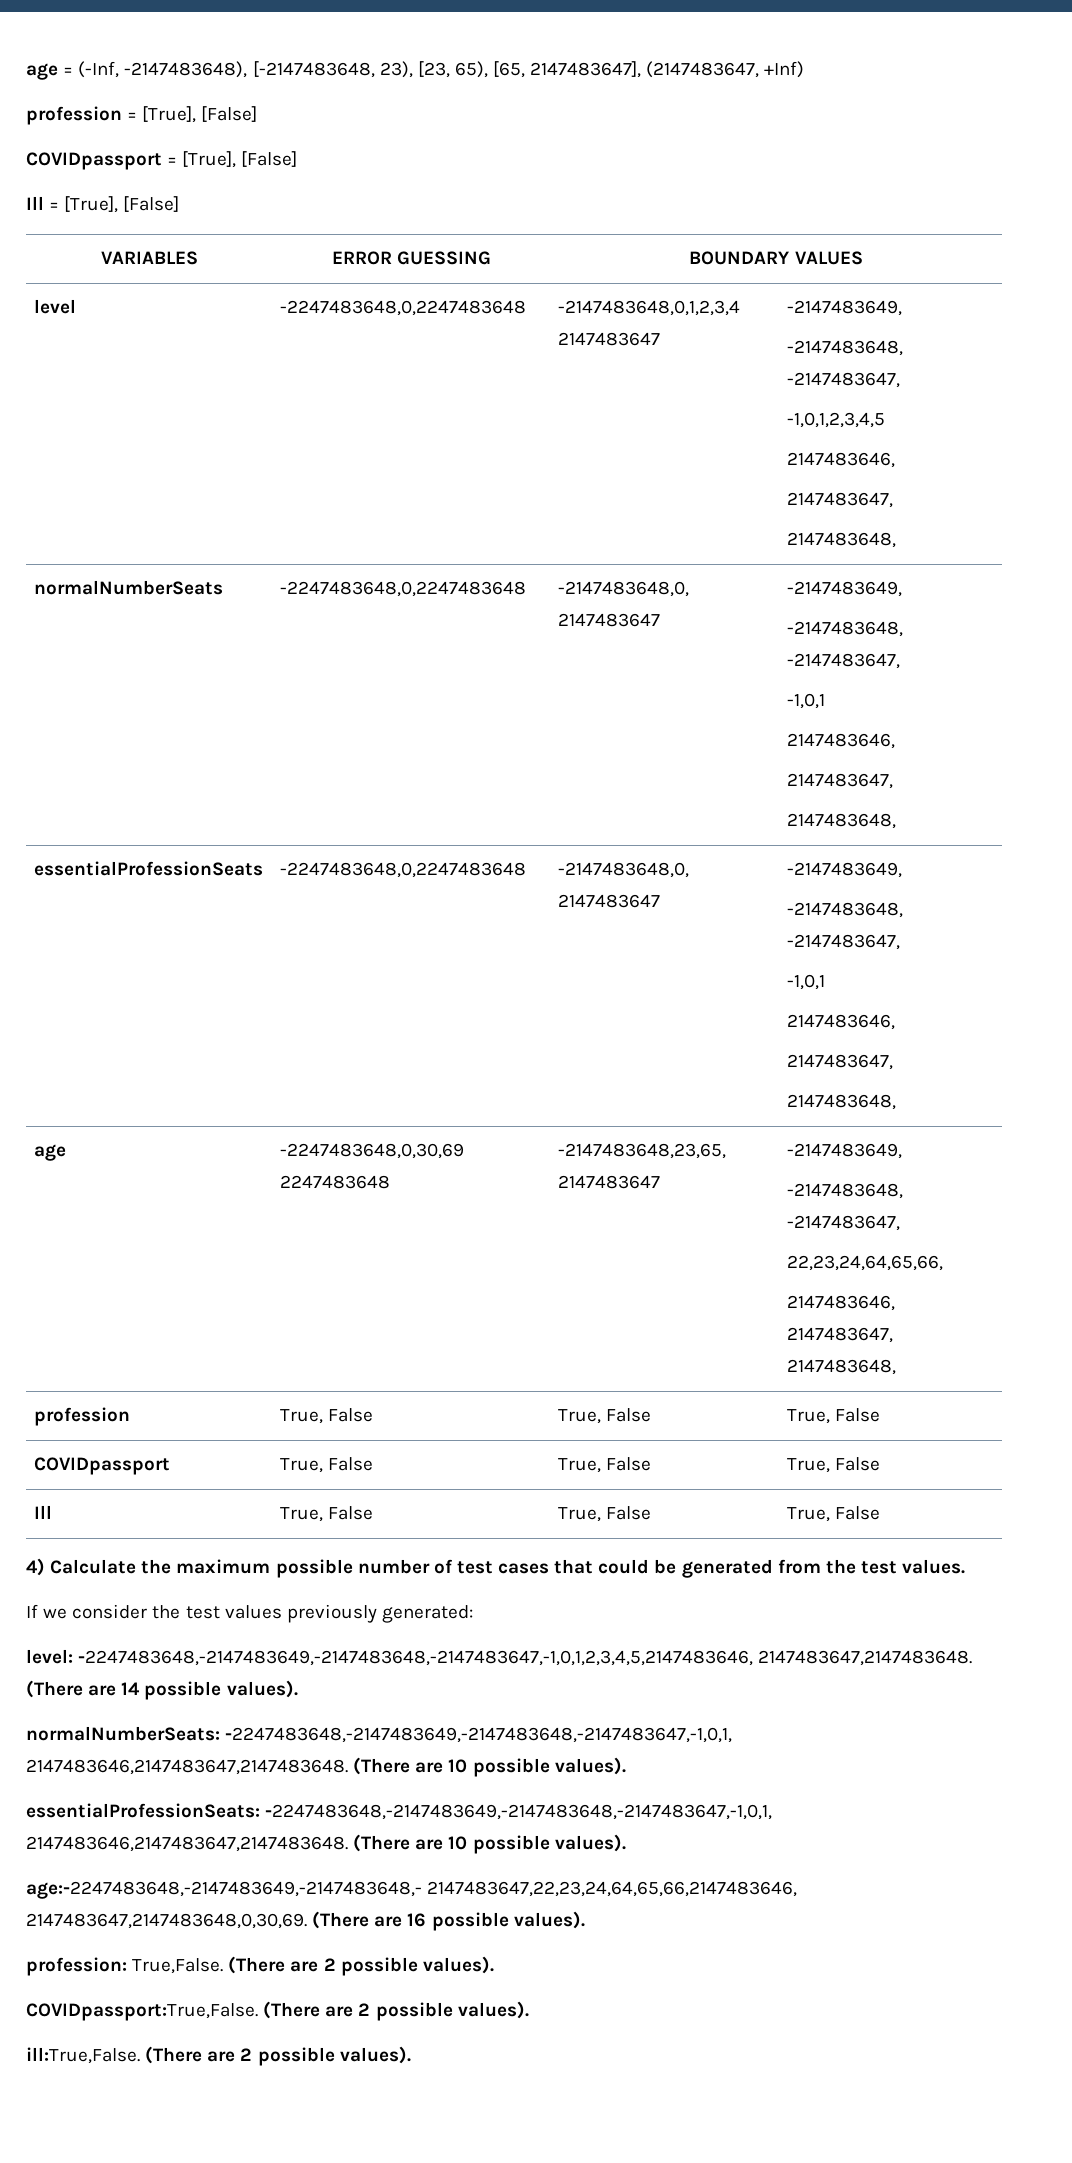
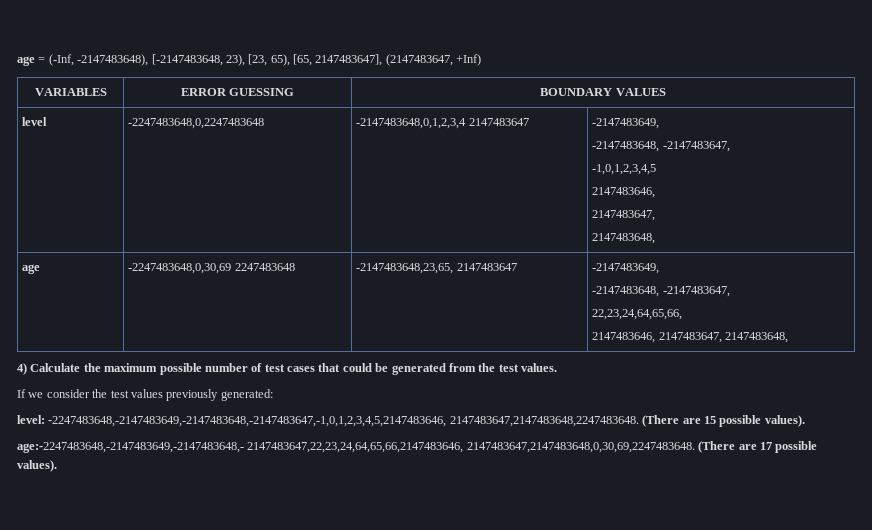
[26,106,258,125] [26,151,298,170] [26,196,180,213] // profession = [True], [False] // COVIDpassport = [True], [False] // Ill = [True], [False] -> (482, 60) none
[34,580,224,595] [280,581,527,597] [558,581,690,597] [558,613,661,627] [787,581,903,597] [787,621,904,637] [787,653,901,669] [787,693,826,709] [787,733,896,749] [787,773,894,789] [787,813,897,829] [34,861,264,876] [280,862,527,878] [558,862,690,878] [558,894,661,908] [787,862,903,878] [787,902,904,918] [787,934,901,950] [787,974,826,990] [787,1014,896,1030] [787,1054,894,1070] [787,1094,897,1110] // normalNumberSeats | -2247483648,0,2247483648 | -2147483648,0, 2147483647 | -2147483649, // -2147483648, -2147483647, // -1,0,1 // 2147483646, // 2147483647, // 2147483648, // essentialProfessionSeats | -2247483648,0,2247483648 | -2147483648,0, 2147483647 | -2147483649, // -2147483648, -2147483647, // -1,0,1 // 2147483646, // 2147483647, // 2147483648, -> (656, 238) none
[34,1407,131,1426] [280,1408,374,1424] [558,1408,652,1424] [787,1408,881,1424] [34,1457,171,1475] [280,1457,374,1473] [558,1457,652,1473] [787,1457,881,1473] [34,1505,53,1519] [280,1506,374,1522] [558,1506,652,1522] [787,1506,881,1522] // profession | True, False | True, False | True, False // COVIDpassport | True, False | True, False | True, False // Ill | True, False | True, False | True, False -> (789, 337) none
[758,1650,973,1666] [26,1680,298,1700] [26,1726,733,1743] [26,1757,626,1777] [26,1803,773,1820] [26,1834,468,1852] 2147483647,2147483648. (There are 14 possible values). // normalNumberSeats: -2247483648,-2147483649,-2147483648,-2147483647,-1,0,1, 2147483646,2147483647,2147483648. (There are 10 possible values). // essentialProfessionSeats: -2247483648,-2147483649,-2147483648,-2147483647,-1,0,1, 2147483646,2147483647,2147483648. (There are 10 -> [449,415,716,427] 2147483647,2147483648,2247483648. (There are 15
[26,1911,585,1931] [26,1956,494,1976] [26,2001,529,2021] [26,2046,411,2066] 2147483647,2147483648,0,30,69. (There are 16 possible values). // profession: True,False. (There are 2 possible values). // COVIDpassport:True,False. (There are 2 possible values). // ill:True,False. (There are 2 possible values). -> [466,441,818,453] [17,460,57,472] 2147483647,2147483648,0,30,69,2247483648. (There are 17 possible values).

